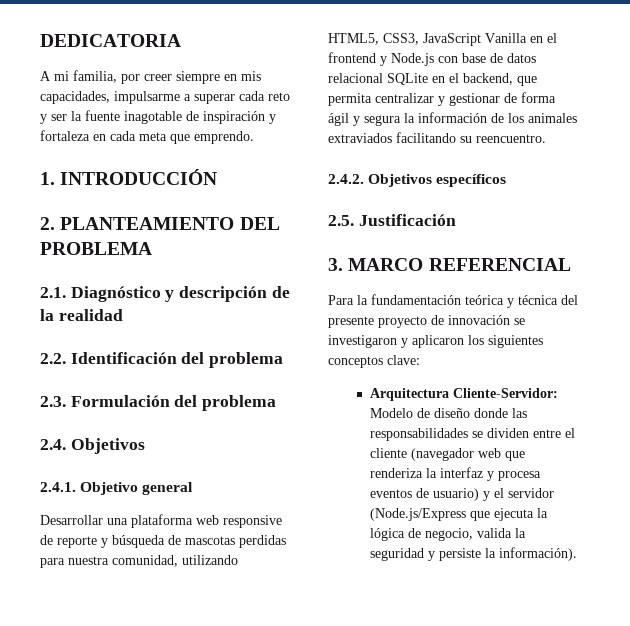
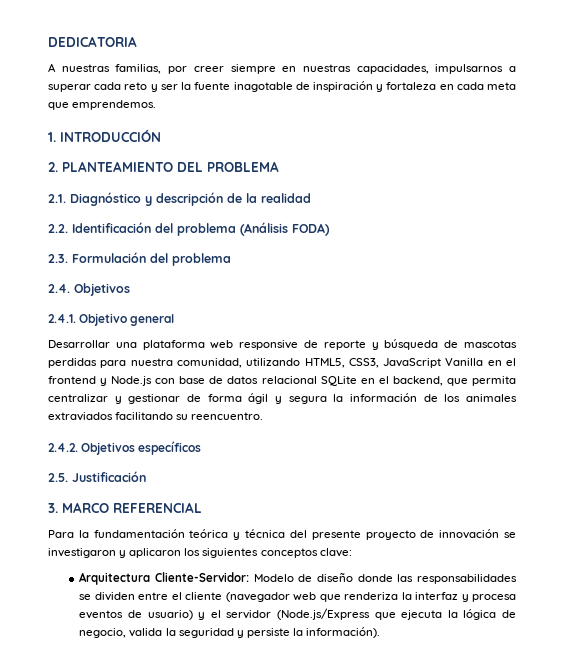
[54,70,117,83] mi familia, -> [61,64,162,74] nuestras familias,
[241,71,261,81] [40,91,180,104] mis capacidades, impulsarme -> [302,64,504,74] nuestras capacidades, impulsarnos
[194,131,254,144] emprendo. -> [72,100,157,110] emprendemos.
(284, 360) none -> [240,222,330,236] (Análisis FODA)

